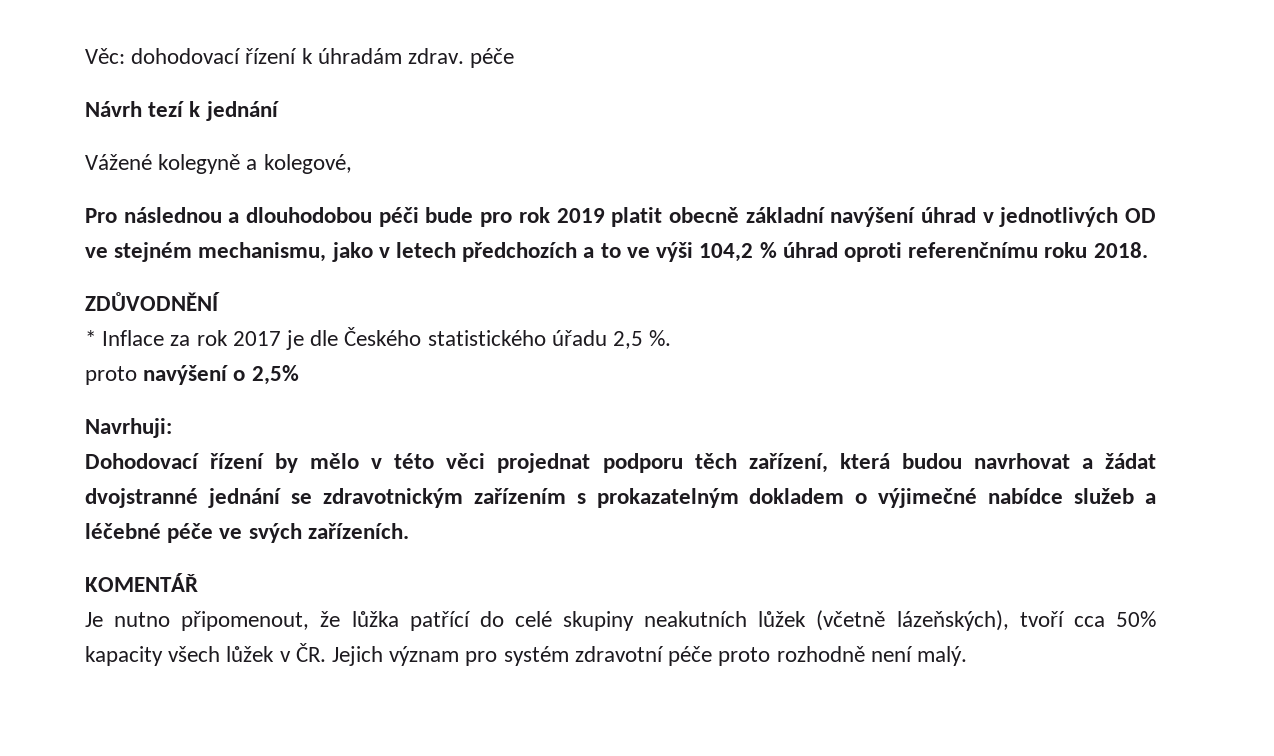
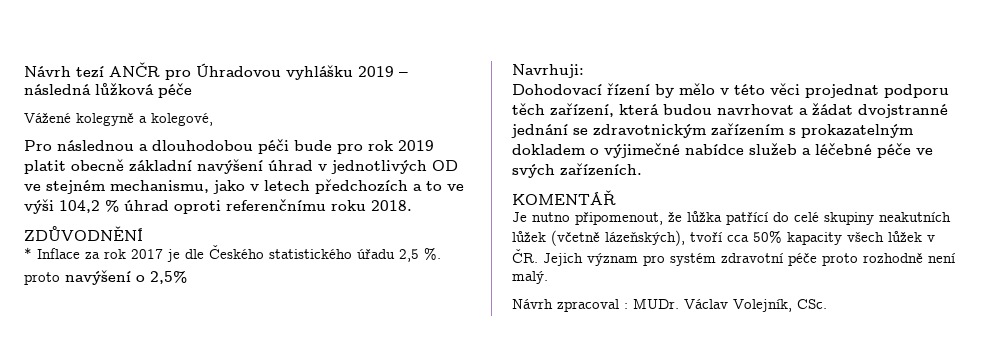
[85,48,515,68] [85,101,279,121] Věc: dohodovací řízení k úhradám zdrav. péče // Návrh tezí k jednání -> [24,62,408,80] [24,83,192,98] Návrh tezí ANČR pro Úhradovou vyhlášku 2019 – následná lůžková péče
(967, 656) none -> [512,298,827,312] // Návrh zpracoval : MUDr. Václav Volejník, CSc.

